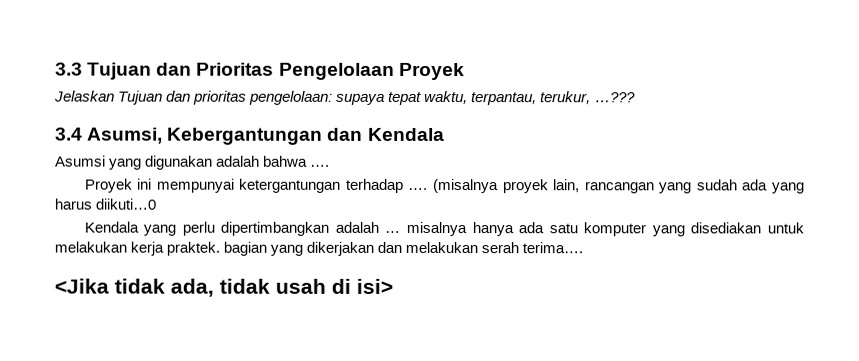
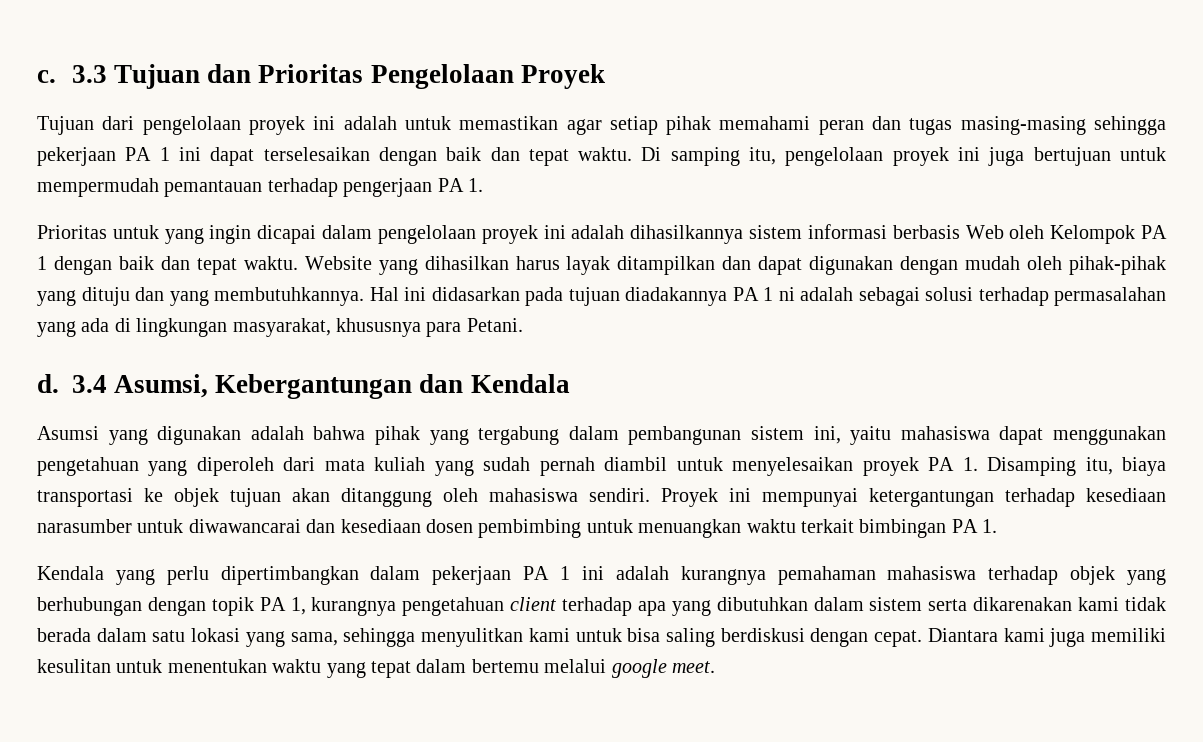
(55, 69) none -> [37,70,56,83] c.
[54,90,636,106] Jelaskan Tujuan dan prioritas pengelolaan: supaya tepat waktu, terpantau, terukur, …??? // -> [37,116,1166,135] [37,147,1166,166] [37,178,483,197] [37,224,1168,244] [37,256,1166,275] [37,287,1166,306] [37,318,523,337] [37,374,59,393] Tujuan dari pengelolaan proyek ini adalah untuk memastikan agar setiap pihak memahami peran dan tugas masing-masing sehingga pekerjaan PA 1 ini dapat terselesaikan dengan baik dan tepat waktu. Di samping itu, pengelolaan proyek ini juga bertujuan untuk mempermudah pemantauan terhadap pengerjaan PA 1. // Prioritas untuk yang ingin dicapai dalam pengelolaan proyek ini adalah dihasilkannya sistem informasi berbasis Web oleh Kelompok PA 1 dengan baik dan tepat waktu. Website yang dihasilkan harus layak ditampilkan dan dapat digunakan dengan mudah oleh pihak-pihak yang dituju dan yang membutuhkannya. Hal ini didasarkan pada tujuan diadakannya PA 1 ni adalah sebagai solusi terhadap permasalahan yang ada di lingkungan masyarakat, khususnya para Petani. // d.
[310,164,331,167] …. // -> [375,426,1167,445] [37,457,1167,476] [37,488,650,507] pihak yang tergabung dalam pembangunan sistem ini, yaitu mahasiswa dapat menggunakan pengetahuan yang diperoleh dari mata kuliah yang sudah pernah diambil untuk menyelesaikan proyek PA 1. Disamping itu, biaya transportasi ke objek tujuan akan ditanggung oleh mahasiswa sendiri.
[407,179,805,194] [54,198,157,210] [83,221,805,237] [54,241,584,256] [54,278,393,297] …. (misalnya proyek lain, rancangan yang sudah ada yang harus diikuti…0 // Kendala yang perlu dipertimbangkan adalah … misalnya hanya ada satu komputer yang disediakan untuk melakukan kerja praktek. bagian yang dikerjakan dan melakukan serah terima…. // <Jika tidak ada, tidak usah di isi> -> [1086,488,1166,502] [37,519,998,538] [37,566,1166,585] [37,597,1166,616] [37,628,1166,647] [37,659,715,678] kesediaan narasumber untuk diwawancarai dan kesediaan dosen pembimbing untuk menuangkan waktu terkait bimbingan PA 1. // Kendala yang perlu dipertimbangkan dalam pekerjaan PA 1 ini adalah kurangnya pemahaman mahasiswa terhadap objek yang berhubungan dengan topik PA 1, kurangnya pengetahuan client terhadap apa yang dibutuhkan dalam sistem serta dikarenakan kami tidak berada dalam satu lokasi yang sama, sehingga menyulitkan kami untuk bisa saling berdiskusi dengan cepat. Diantara kami juga memiliki kesulitan untuk menentukan waktu yang tepat dalam bertemu melalui google meet.

